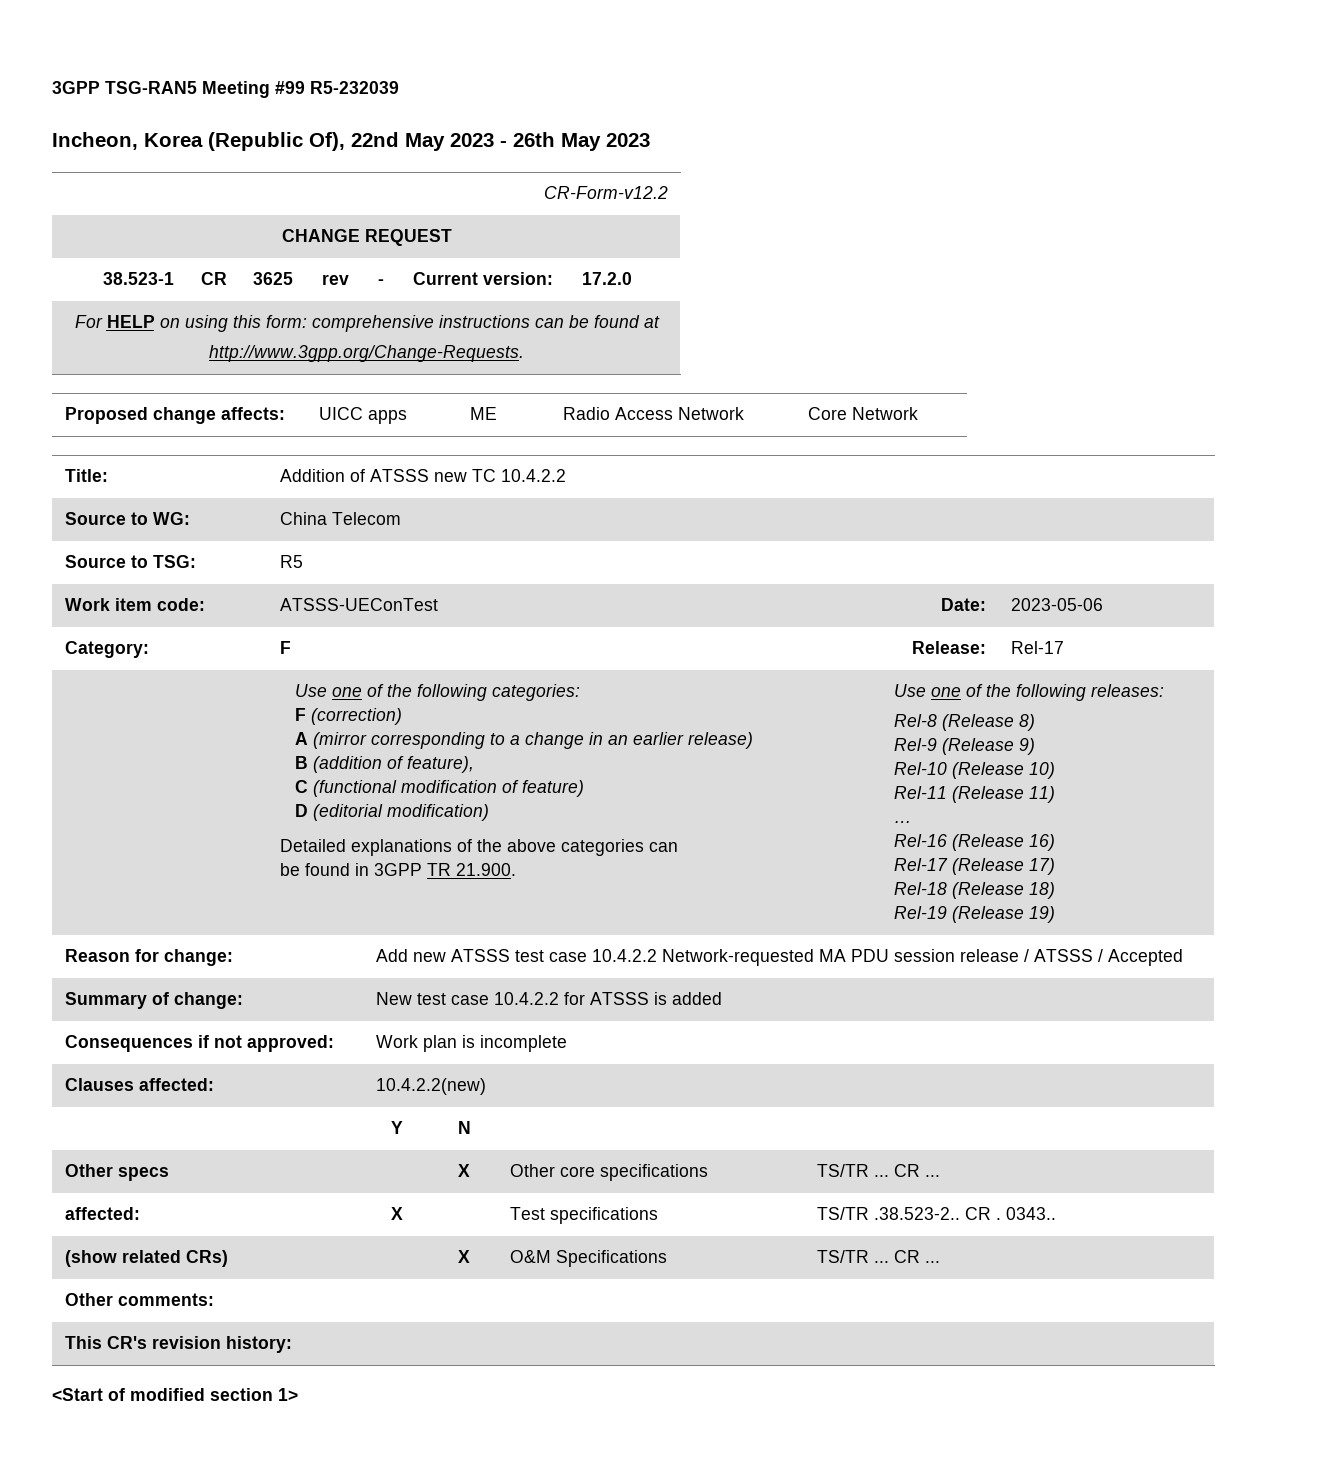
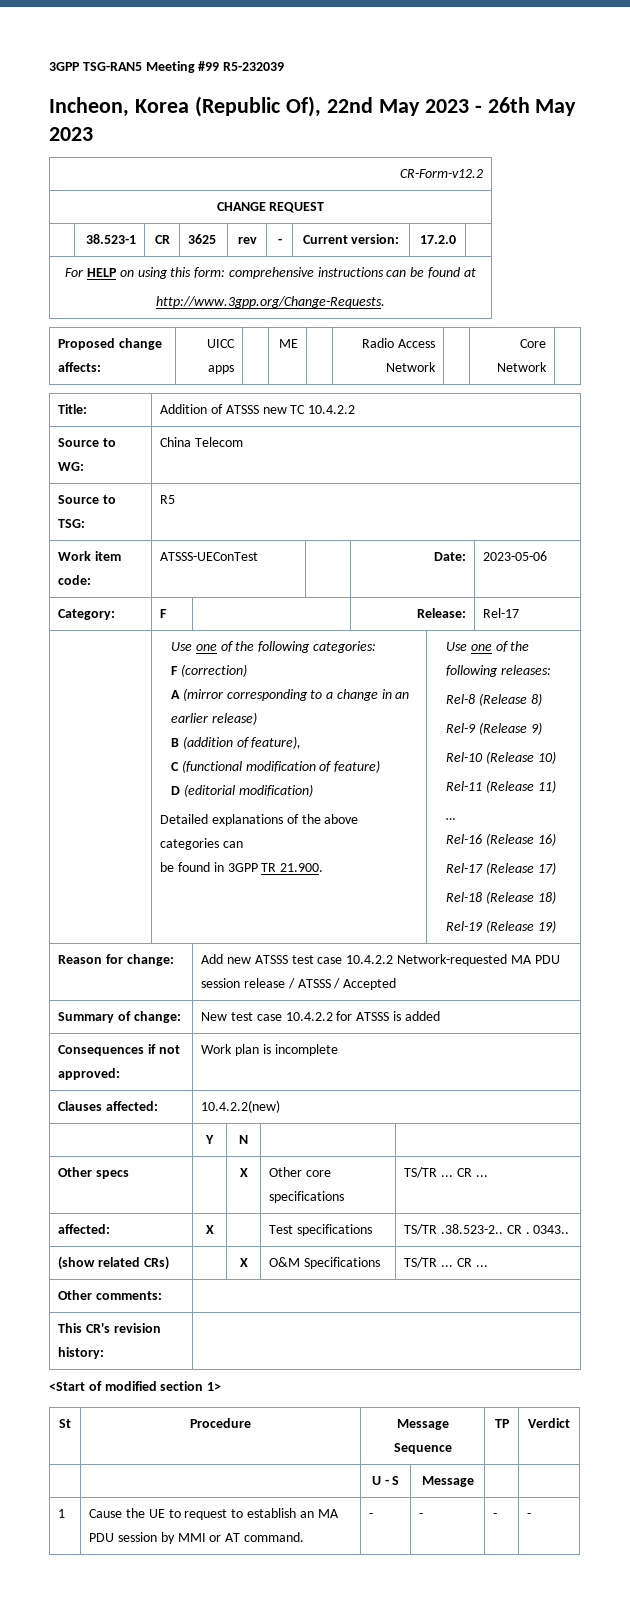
(298, 1394) none -> [59,1419,71,1428] [190,1418,251,1428] [396,1419,449,1430] [393,1443,452,1454] [494,1419,510,1428] [528,1418,570,1428] [371,1476,400,1485] [421,1476,474,1487] [58,1509,66,1518] [89,1508,339,1520] [89,1532,304,1544] [369,1513,374,1518] [419,1513,424,1518] [493,1513,498,1518] [527,1513,532,1518] // St | Procedure | Message Sequence | TP | Verdict // | | U - S | Message | | // 1 | Cause the UE to request to establish an MA PDU session by MMI or AT command. | - | - | - | -

